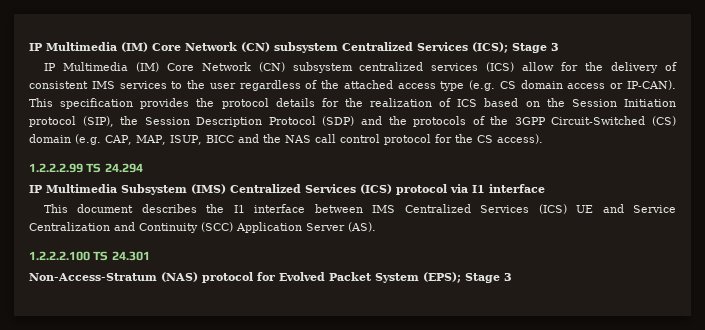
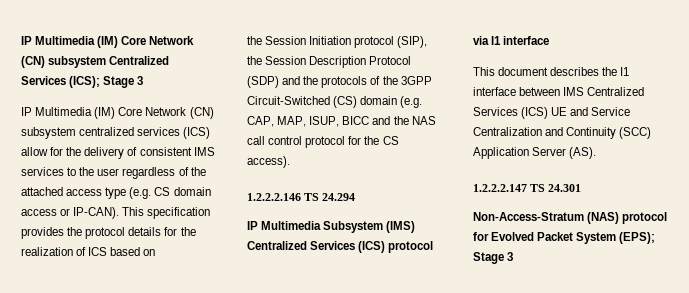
(540, 104) none -> (156, 252) //
[29,163,83,173] 1.2.2.2.99 -> [247,193,301,201] 1.2.2.2.146
[29,251,90,261] 1.2.2.2.100 -> [473,184,527,192] 1.2.2.2.147

